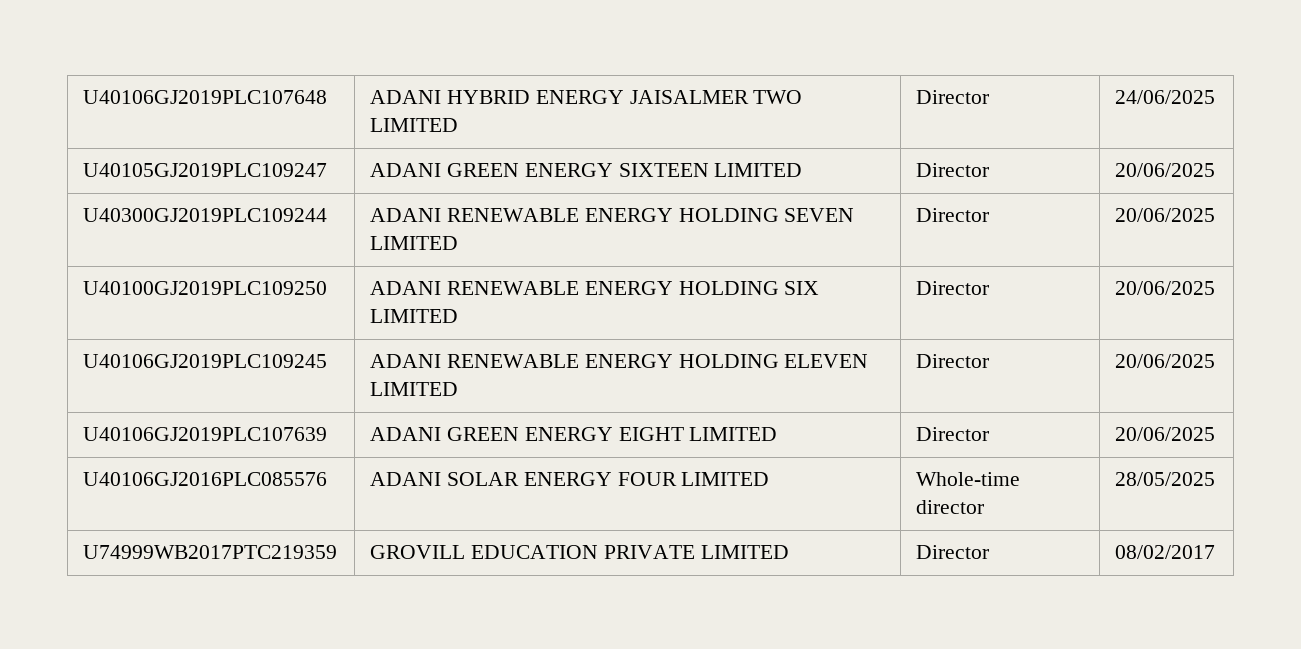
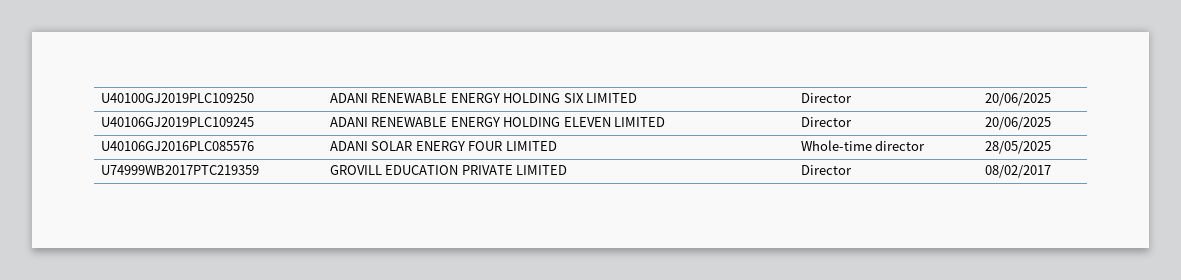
[83,90,328,104] [370,90,803,104] [370,118,459,132] [916,90,990,104] [1115,90,1216,104] [83,163,328,177] [370,163,803,177] [916,163,990,177] [1115,163,1216,177] [83,208,328,222] [370,208,855,222] [370,236,459,250] [916,208,990,222] [1115,208,1216,222] U40106GJ2019PLC107648 | ADANI HYBRID ENERGY JAISALMER TWO LIMITED | Director | 24/06/2025 // U40105GJ2019PLC109247 | ADANI GREEN ENERGY SIXTEEN LIMITED | Director | 20/06/2025 // U40300GJ2019PLC109244 | ADANI RENEWABLE ENERGY HOLDING SEVEN LIMITED | Director | 20/06/2025 // -> (100, 98) none
[83,427,328,441] [370,427,778,441] [916,427,990,441] [1115,427,1216,441] // U40106GJ2019PLC107639 | ADANI GREEN ENERGY EIGHT LIMITED | Director | 20/06/2025 -> (1051, 123) none

